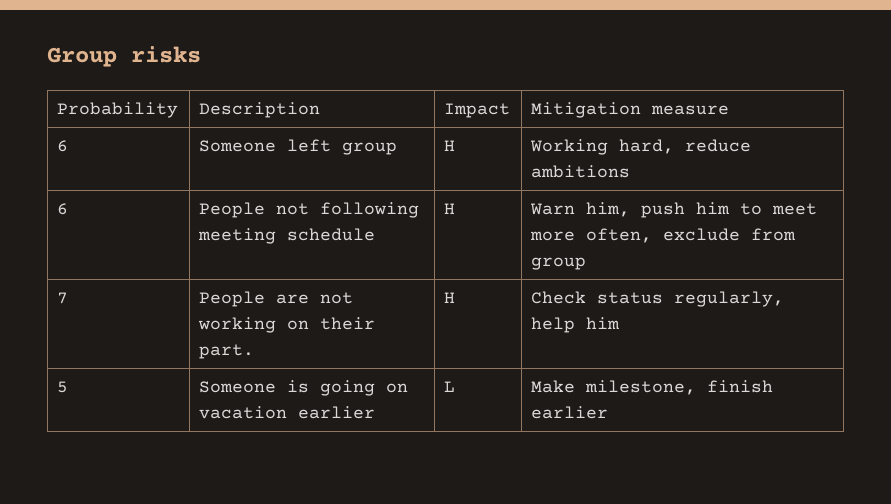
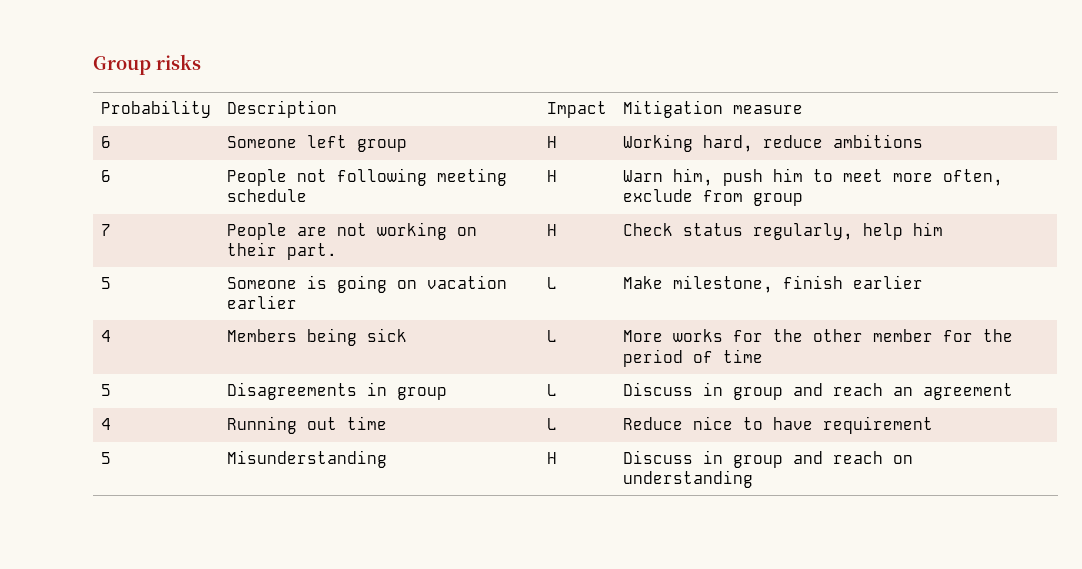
(609, 412) none -> [100,330,111,342] [226,328,407,346] [546,330,557,342] [622,329,1013,342] [622,349,763,367] [100,384,111,396] [226,382,447,400] [546,384,557,396] [622,382,1013,400] [100,418,111,430] [226,416,387,434] [546,418,557,430] [622,416,933,434] [100,452,111,464] [226,450,387,468] [546,452,557,464] [622,450,913,468] [622,470,753,488] // 4 | Members being sick | L | More works for the other member for the period of time // 5 | Disagreements in group | L | Discuss in group and reach an agreement // 4 | Running out time | L | Reduce nice to have requirement // 5 | Misunderstanding | H | Discuss in group and reach on understanding

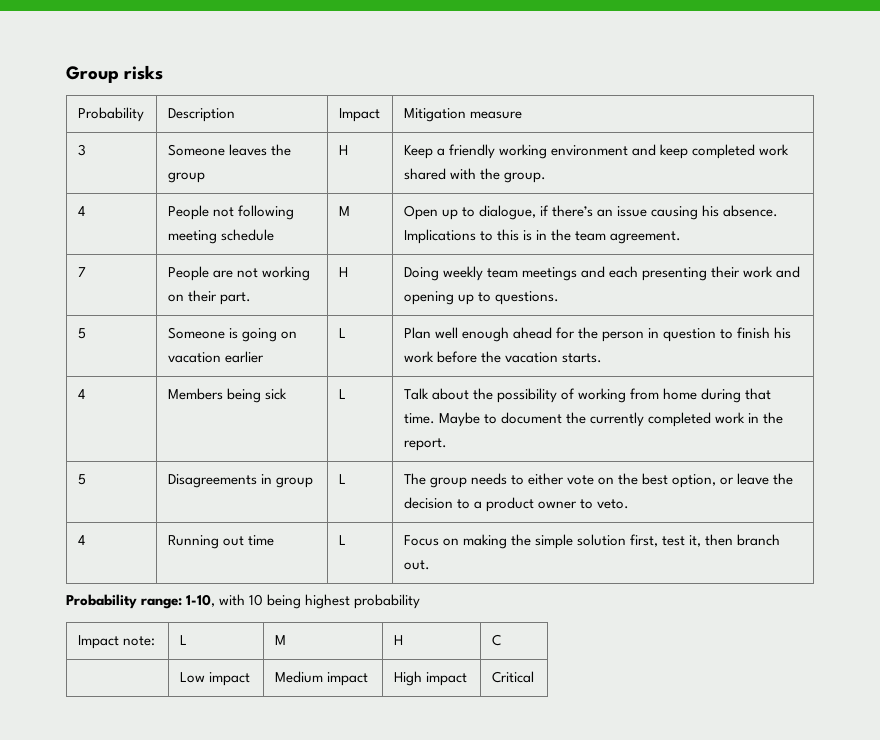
[100,136,111,148] [226,135,347,148] 6 | Someone left -> [77,144,86,156] [167,144,291,156] 3 | Someone leaves the
[622,134,923,152] [100,170,111,182] Working hard, reduce ambitions // 6 -> [403,144,790,159] [403,168,546,183] [77,206,85,216] Keep a friendly working environment and keep completed work shared with the group. // 4
[546,170,557,182] [622,168,1003,186] [622,189,803,206] H | Warn him, push him to meet more often, exclude from group -> [338,206,350,216] [403,205,779,220] [403,229,681,244] M | Open up to dialogue, if there’s an issue causing his absence. Implications to this is in the team agreement.
[622,222,943,240] Check status regularly, help him -> [403,266,801,281] [403,291,559,305] Doing weekly team meetings and each presenting their work and opening up to questions.
[622,275,923,293] Make milestone, finish earlier -> [403,327,792,342] [403,351,602,363] Plan well enough ahead for the person in question to finish his work before the vacation starts.
[622,329,1013,342] [622,349,763,367] More works for the other member for the period of time -> [403,388,772,403] [403,412,784,427] [403,438,447,451] Talk about the possibility of working from home during that time. Maybe to document the currently completed work in the report.
[622,382,1013,400] Discuss in group and reach an agreement -> [403,473,794,488] [403,497,629,512] The group needs to either vote on the best option, or leave the decision to a product owner to veto.
[622,416,933,434] [100,452,111,464] [226,450,387,468] [546,452,557,464] [622,450,913,468] [622,470,753,488] Reduce nice to have requirement // 5 | Misunderstanding | H | Discuss in group and reach on understanding -> [403,534,781,549] [403,560,430,570] [66,594,421,609] [77,635,155,649] [179,635,187,645] [274,635,286,645] [393,635,403,645] [491,634,501,646] [179,672,250,686] [274,671,368,686] [393,671,467,686] [491,671,534,683] Focus on making the simple solution first, test it, then branch out. // Probability range: 1-10, with 10 being highest probability // Impact note: | L | M | H | C // | Low impact | Medium impact | High impact | Critical

